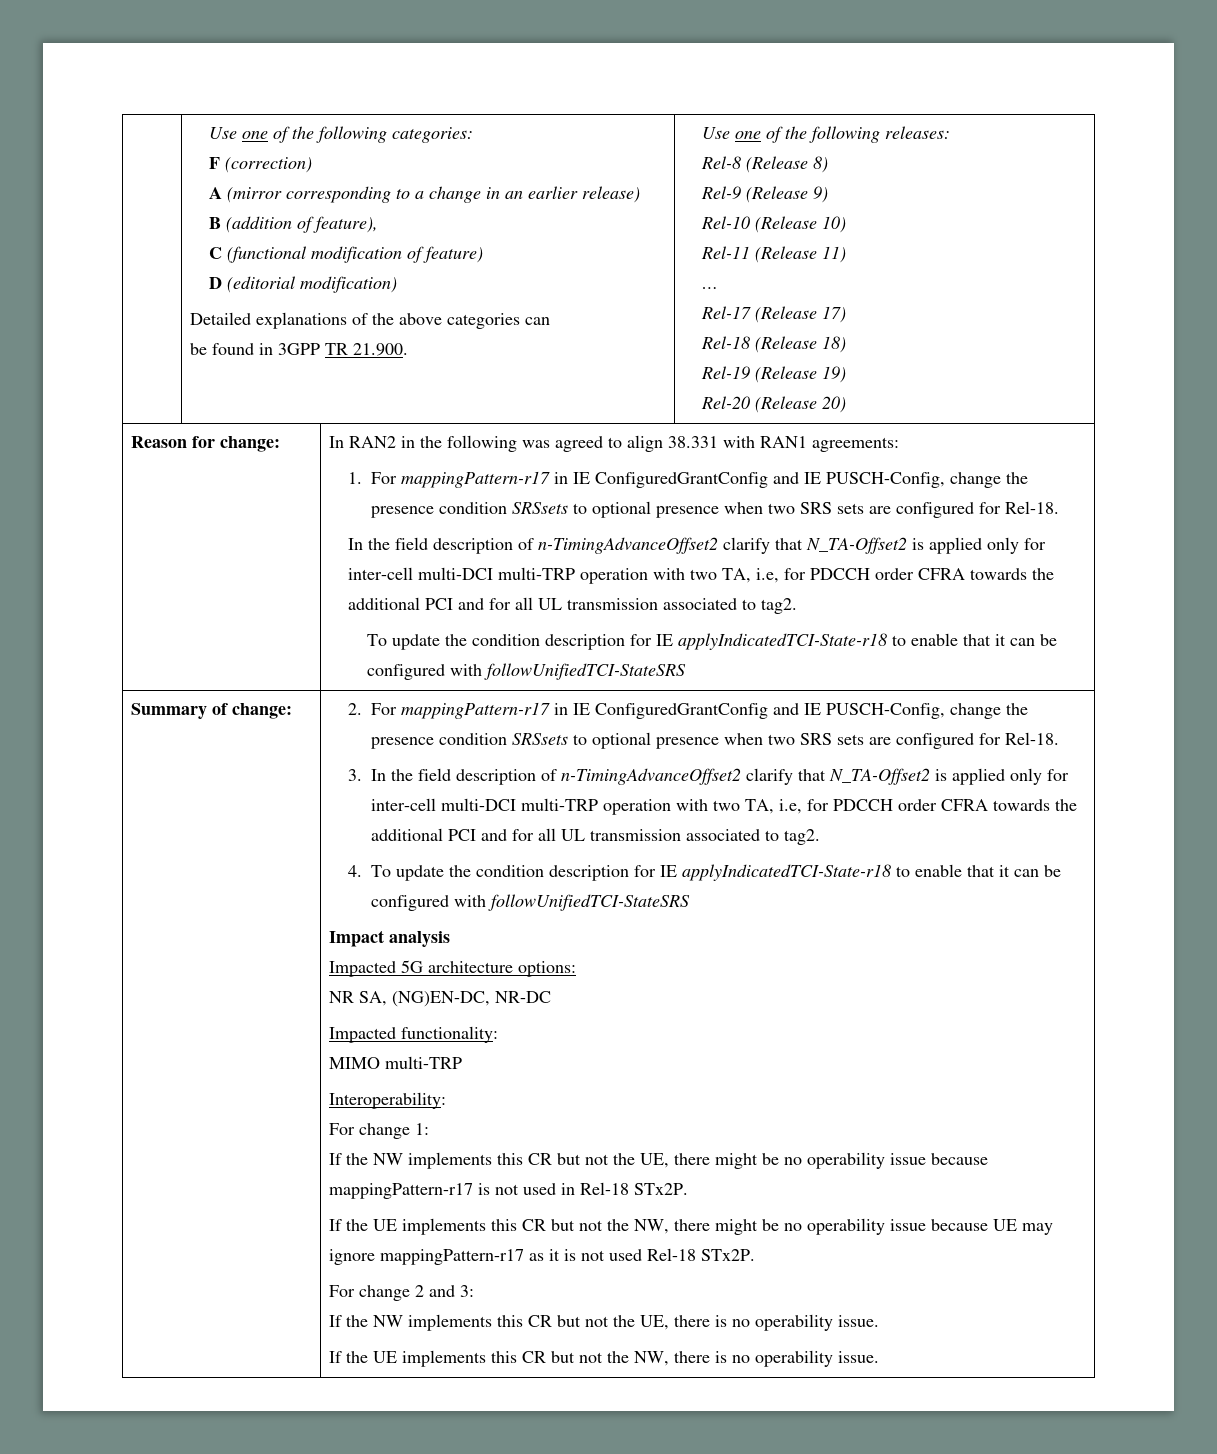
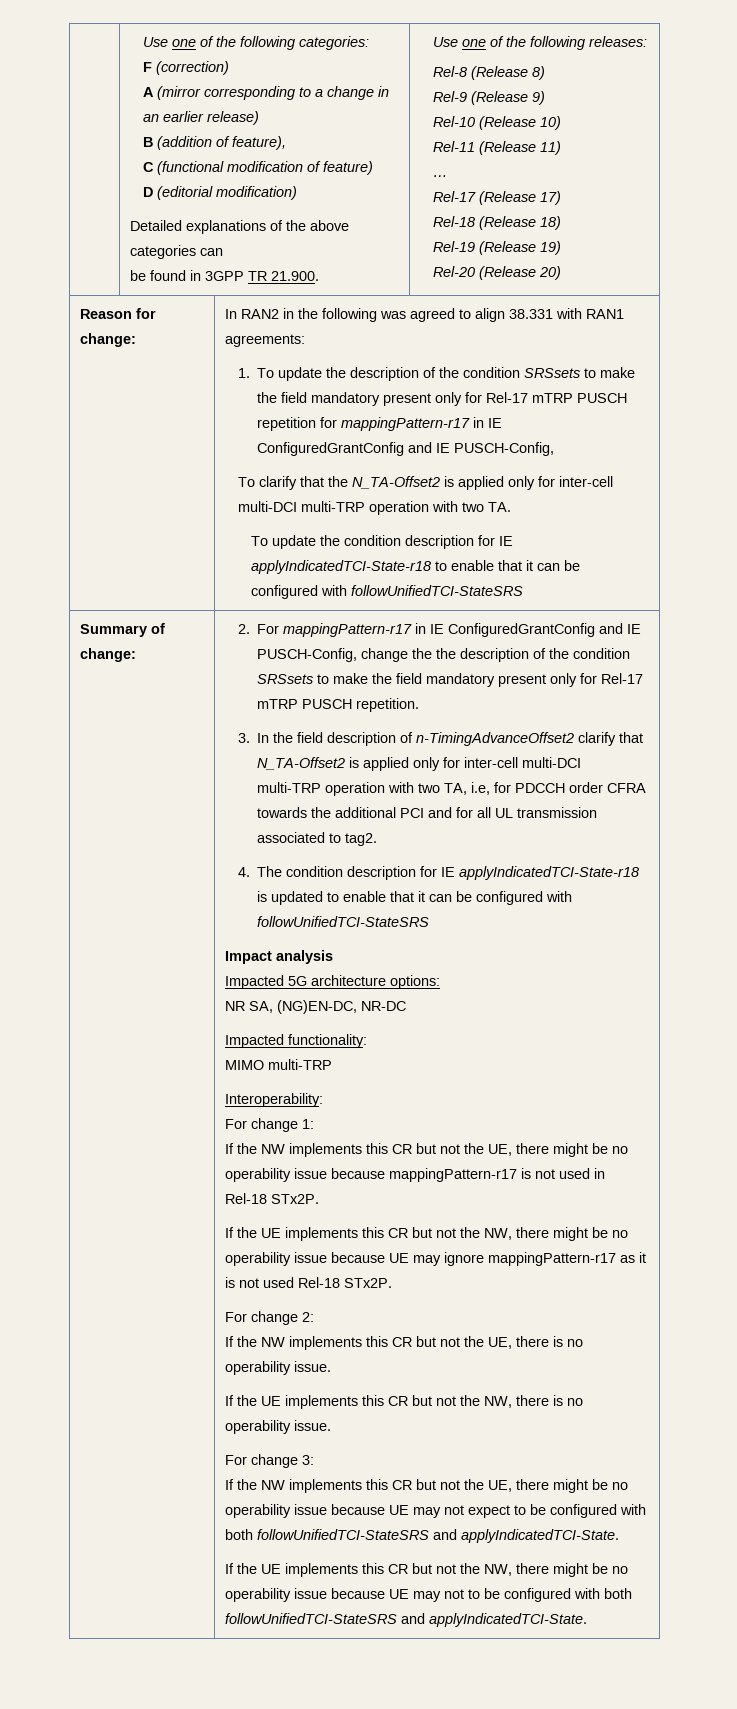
[370,471,1028,488] [370,501,1059,518] [347,537,803,554] For mappingPattern-r17 in IE ConfiguredGrantConfig and IE PUSCH-Config, change the presence condition SRSsets to optional presence when two SRS sets are configured for Rel-18. // In the field description of n-TimingAdvanceOffset2 clarify that -> [257,367,636,381] [257,392,628,406] [257,417,503,431] [257,442,555,456] [238,476,349,490] To update the description of the condition SRSsets to make the field mandatory present only for Rel-17 mTRP PUSCH repetition for mappingPattern-r17 in IE ConfiguredGrantConfig and IE PUSCH-Config, // To clarify that the
[721,568,1054,583] [347,597,797,614] TA, i.e, for PDCCH order CFRA towards the additional PCI and for all UL transmission associated to tag2. -> [488,502,512,512] TA.
[370,732,1059,749] presence condition SRSsets to optional presence when two SRS sets are configured for Rel-18. -> [436,648,631,662] [257,673,644,687] [257,698,420,712] the description of the condition SRSsets to make the field mandatory present only for Rel-17 mTRP PUSCH repetition.
[370,864,891,881] To update the condition description for IE applyIndicatedTCI-State-r18 -> [257,866,640,880] [257,891,324,905] The condition description for IE applyIndicatedTCI-State-r18 is updated
[414,1285,474,1297] 2 and 3: -> [302,1312,315,1322] 2:
(879, 1357) none -> [225,1454,315,1468] [225,1479,629,1493] [225,1504,647,1518] [225,1529,620,1543] [225,1563,629,1577] [225,1588,633,1602] [225,1613,588,1627] // For change 3: // If the NW implements this CR but not the UE, there might be no operability issue because UE may not expect to be configured with both followUnifiedTCI-StateSRS and applyIndicatedTCI-State. // If the UE implements this CR but not the NW, there might be no operability issue because UE may not to be configured with both followUnifiedTCI-StateSRS and applyIndicatedTCI-State.

